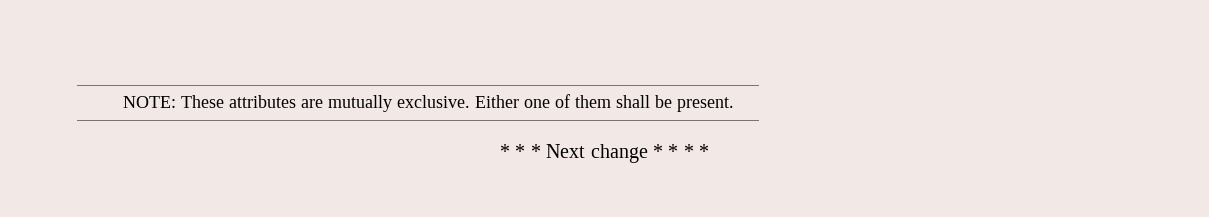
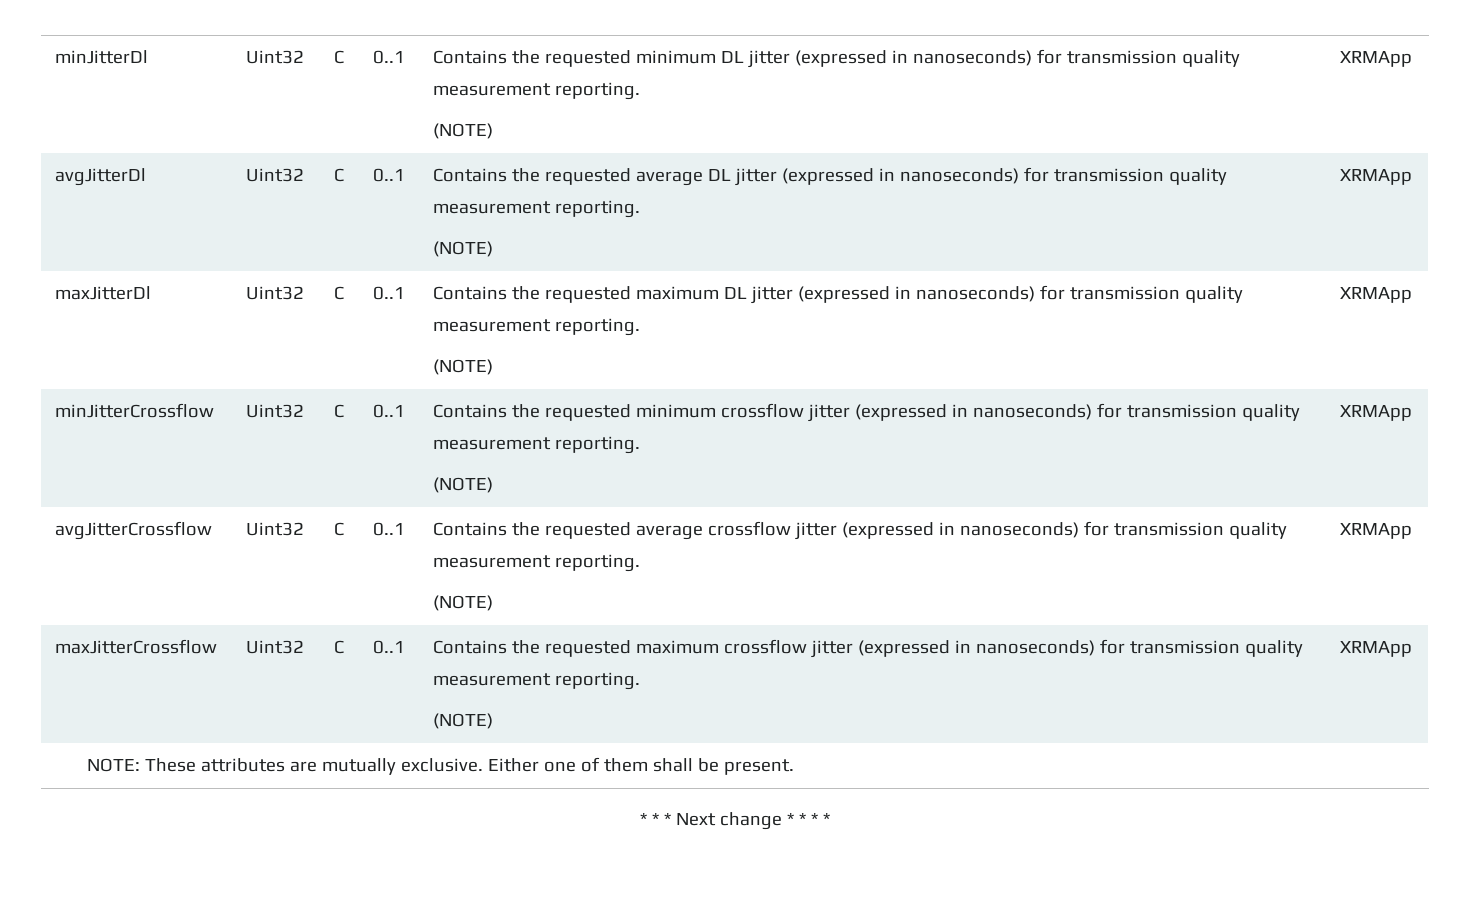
(122, 102) none -> [55,50,149,64] [246,50,305,64] [334,50,344,64] [373,50,405,64] [433,49,1241,68] [433,82,641,100] [433,123,494,139] [1340,51,1413,67] [55,168,147,186] [246,168,305,182] [334,168,344,182] [373,168,405,182] [433,167,1228,186] [433,200,641,218] [433,241,494,257] [1340,169,1413,185] [55,286,152,300] [246,286,305,300] [334,286,344,300] [373,286,405,300] [433,285,1244,304] [433,318,641,336] [433,359,494,375] [1340,287,1413,303] [55,403,215,418] [246,404,305,418] [334,404,344,418] [373,404,405,418] [433,403,1301,422] [433,436,641,454] [433,477,494,493] [1340,405,1413,421] [55,521,213,540] [246,522,305,536] [334,522,344,536] [373,522,405,536] [433,521,1288,540] [433,554,641,572] [433,595,494,611] [1340,523,1413,539] [55,639,218,654] [246,640,305,654] [334,640,344,654] [373,640,405,654] [433,639,1304,658] [433,672,641,690] [433,713,494,729] [1340,641,1413,657] minJitterDl | Uint32 | C | 0..1 | Contains the requested minimum DL jitter (expressed in nanoseconds) for transmission quality measurement reporting. // (NOTE) | XRMApp // avgJitterDl | Uint32 | C | 0..1 | Contains the requested average DL jitter (expressed in nanoseconds) for transmission quality measurement reporting. // (NOTE) | XRMApp // maxJitterDl | Uint32 | C | 0..1 | Contains the requested maximum DL jitter (expressed in nanoseconds) for transmission quality measurement reporting. // (NOTE) | XRMApp // minJitterCrossflow | Uint32 | C | 0..1 | Contains the requested minimum crossflow jitter (expressed in nanoseconds) for transmission quality measurement reporting. // (NOTE) | XRMApp // avgJitterCrossflow | Uint32 | C | 0..1 | Contains the requested average crossflow jitter (expressed in nanoseconds) for transmission quality measurement reporting. // (NOTE) | XRMApp // maxJitterCrossflow | Uint32 | C | 0..1 | Contains the requested maximum crossflow jitter (expressed in nanoseconds) for transmission quality measurement reporting. // (NOTE) | XRMApp //

